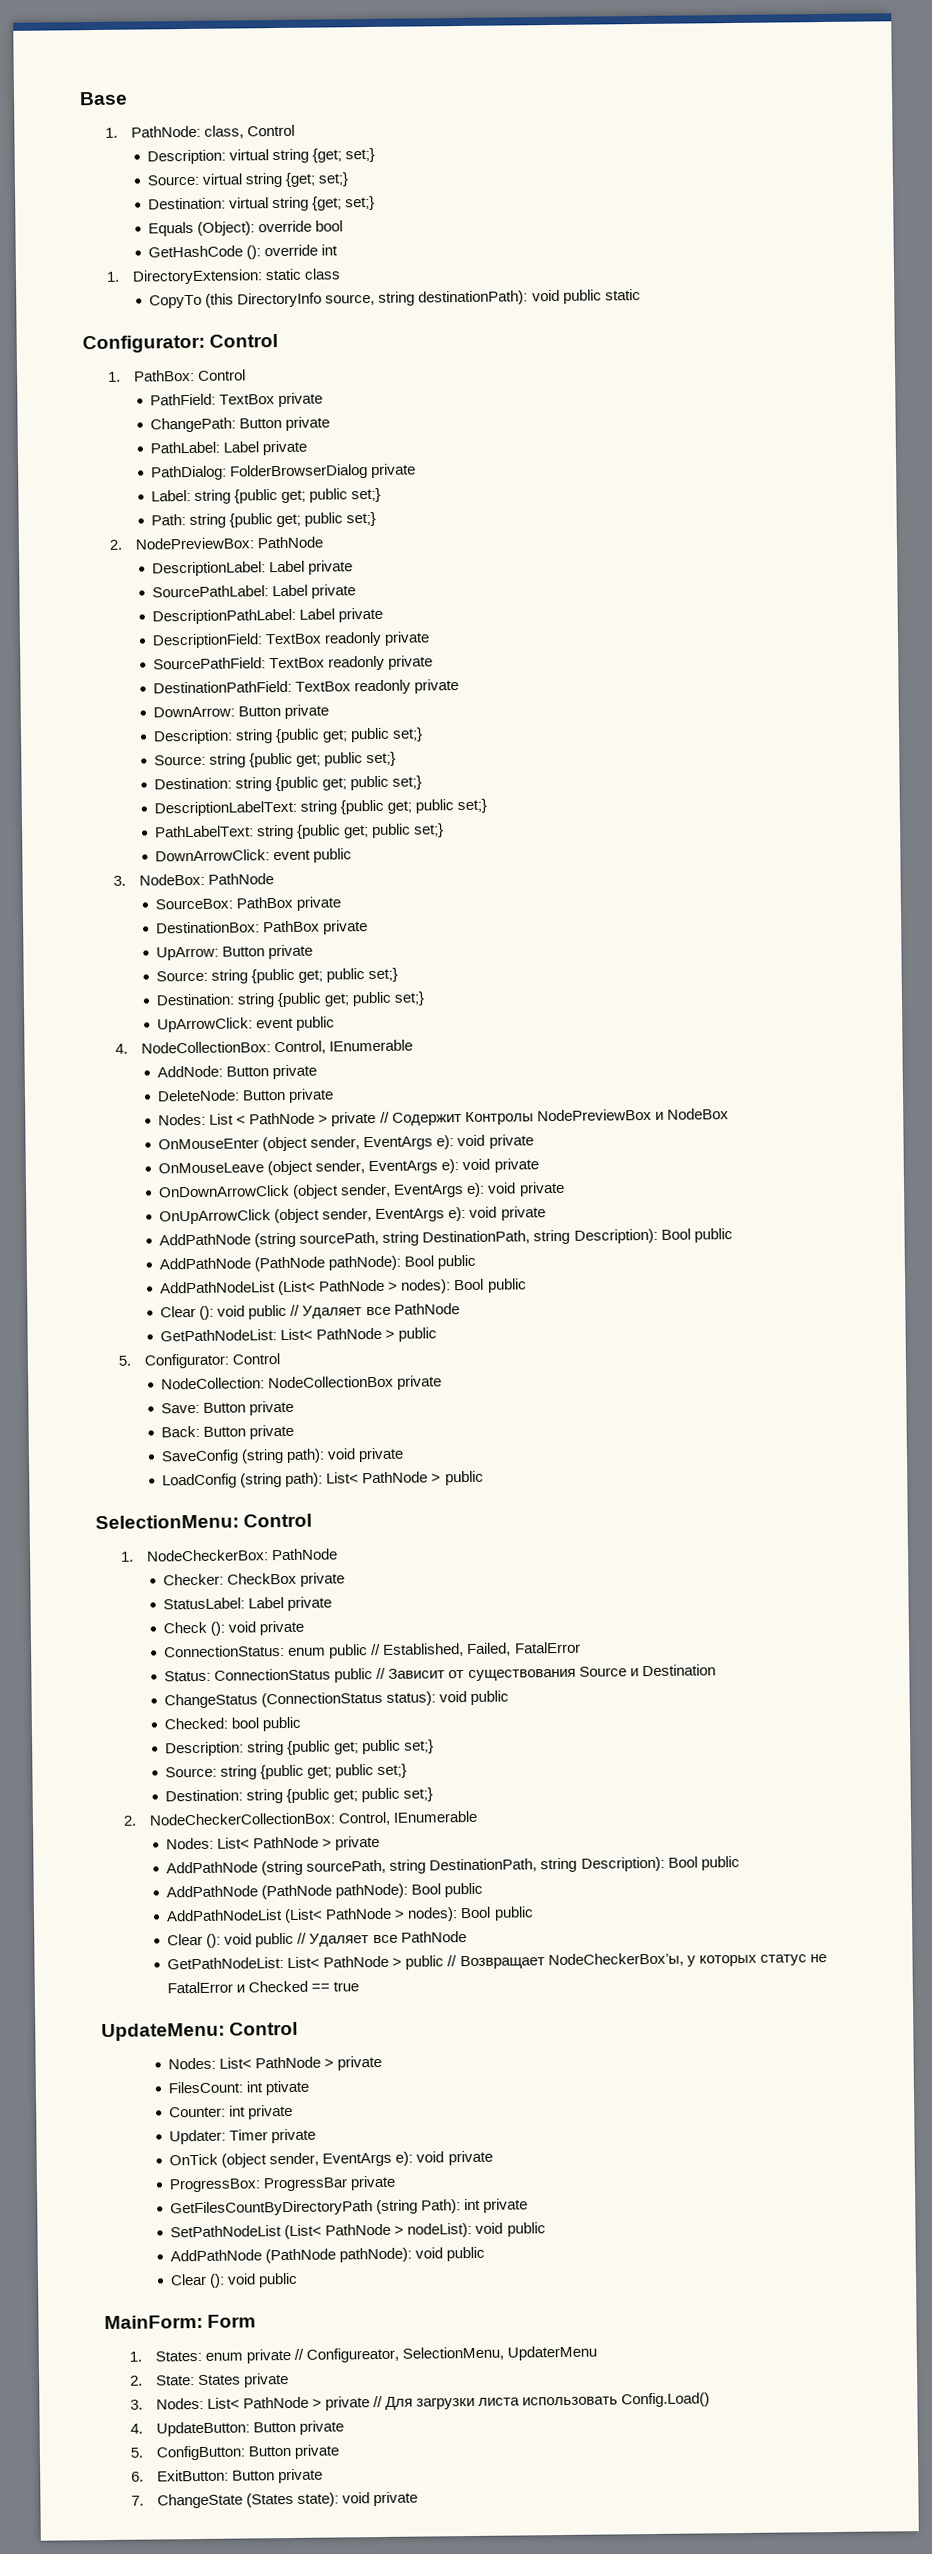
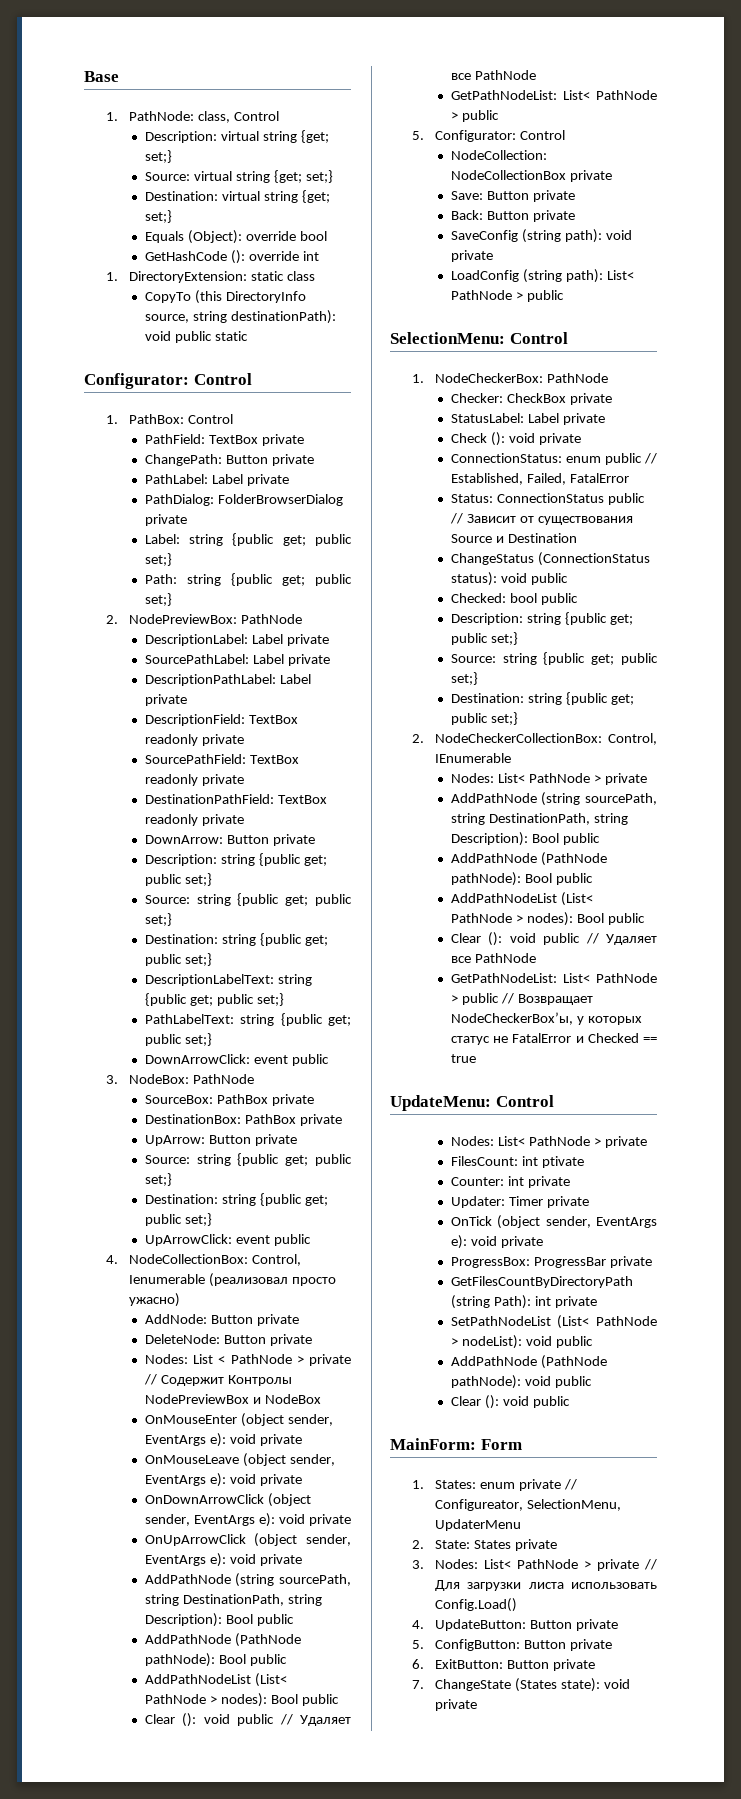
[328,1039,413,1052] IEnumerable -> [128,1273,336,1287] [128,1293,180,1307] Ienumerable (реализовал просто ужасно)

